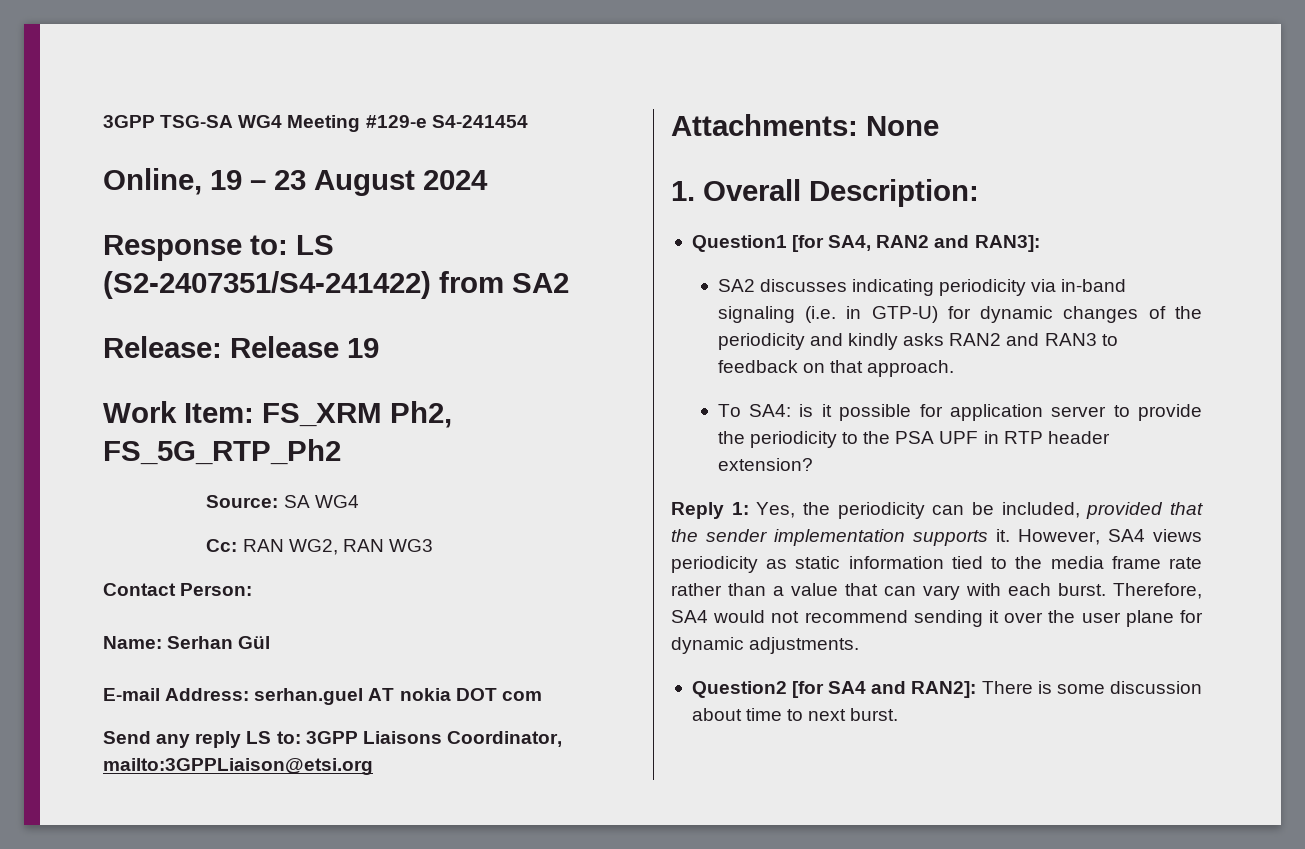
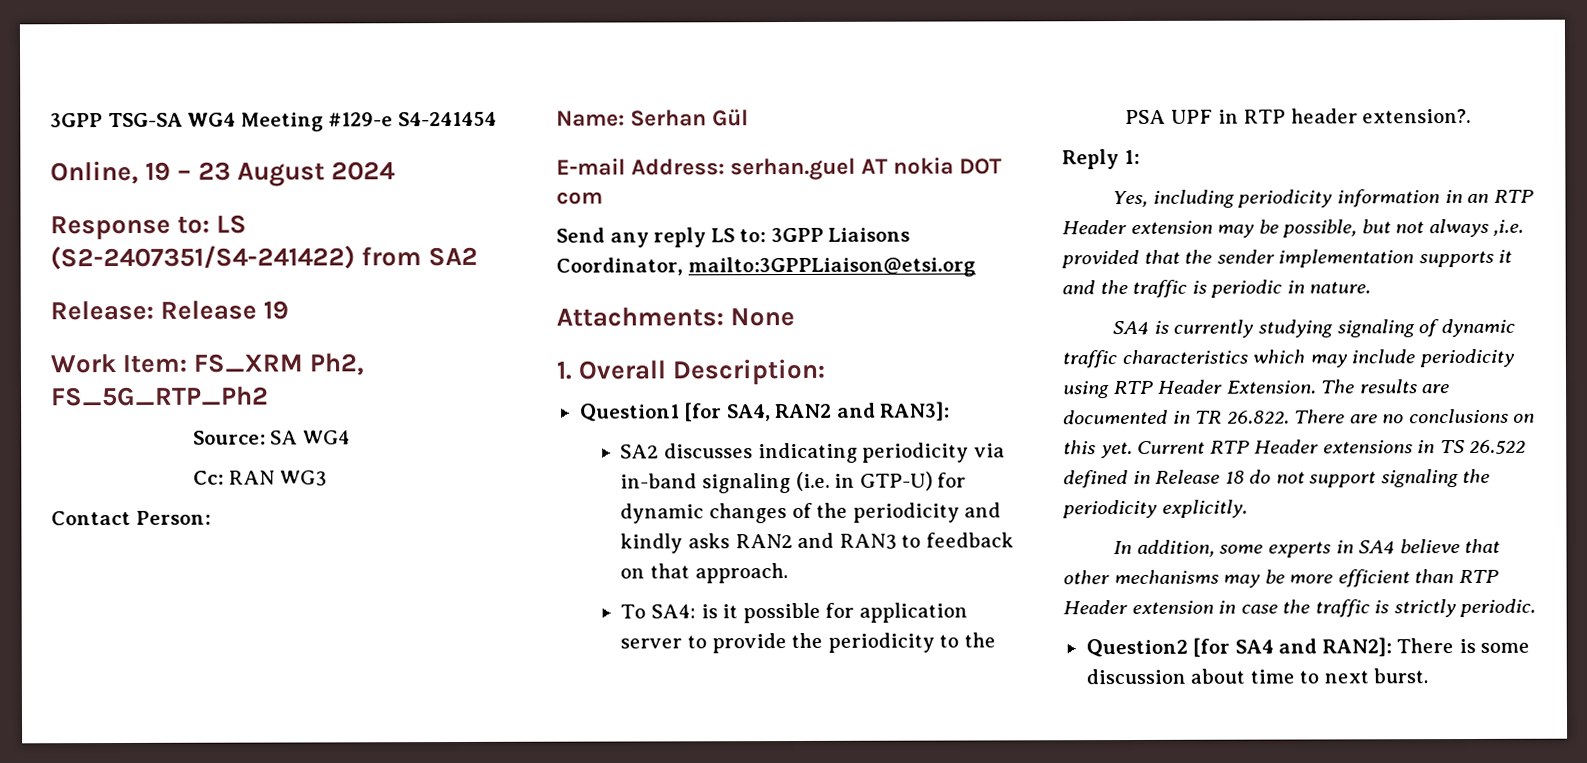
[288,539,384,555] WG2, RAN -> (276, 477) none
[717,458,813,471] extension? -> [1362,108,1472,124] extension?.
[756,502,1080,519] Yes, the periodicity can be included, -> [1112,189,1534,208] [1062,218,1525,238] // Yes, including periodicity information in an RTP Header extension may be possible, but not always ,i.e.
[996,529,1202,545] [671,556,1202,573] [671,583,1202,600] [671,610,1203,627] [671,637,860,654] it. However, SA4 views periodicity as static information tied to the media frame rate rather than a value that can vary with each burst. Therefore, SA4 would not recommend sending it over the user plane for dynamic adjustments. -> [1498,249,1513,263] [1062,279,1372,298] [1112,318,1515,338] [1062,348,1515,369] [1063,379,1451,399] [1063,408,1536,425] [1063,439,1527,459] [1063,468,1491,489] [1062,499,1248,519] [1113,538,1501,558] [1063,569,1499,588] [1063,598,1537,618] it and the traffic is periodic in nature. // SA4 is currently studying signaling of dynamic traffic characteristics which may include periodicity using RTP Header Extension. The results are documented in TR 26.822. There are no conclusions on this yet. Current RTP Header extensions in TS 26.522 defined in Release 18 do not support signaling the periodicity explicitly. // In addition, some experts in SA4 believe that other mechanisms may be more efficient than RTP Header extension in case the traffic is strictly periodic.

